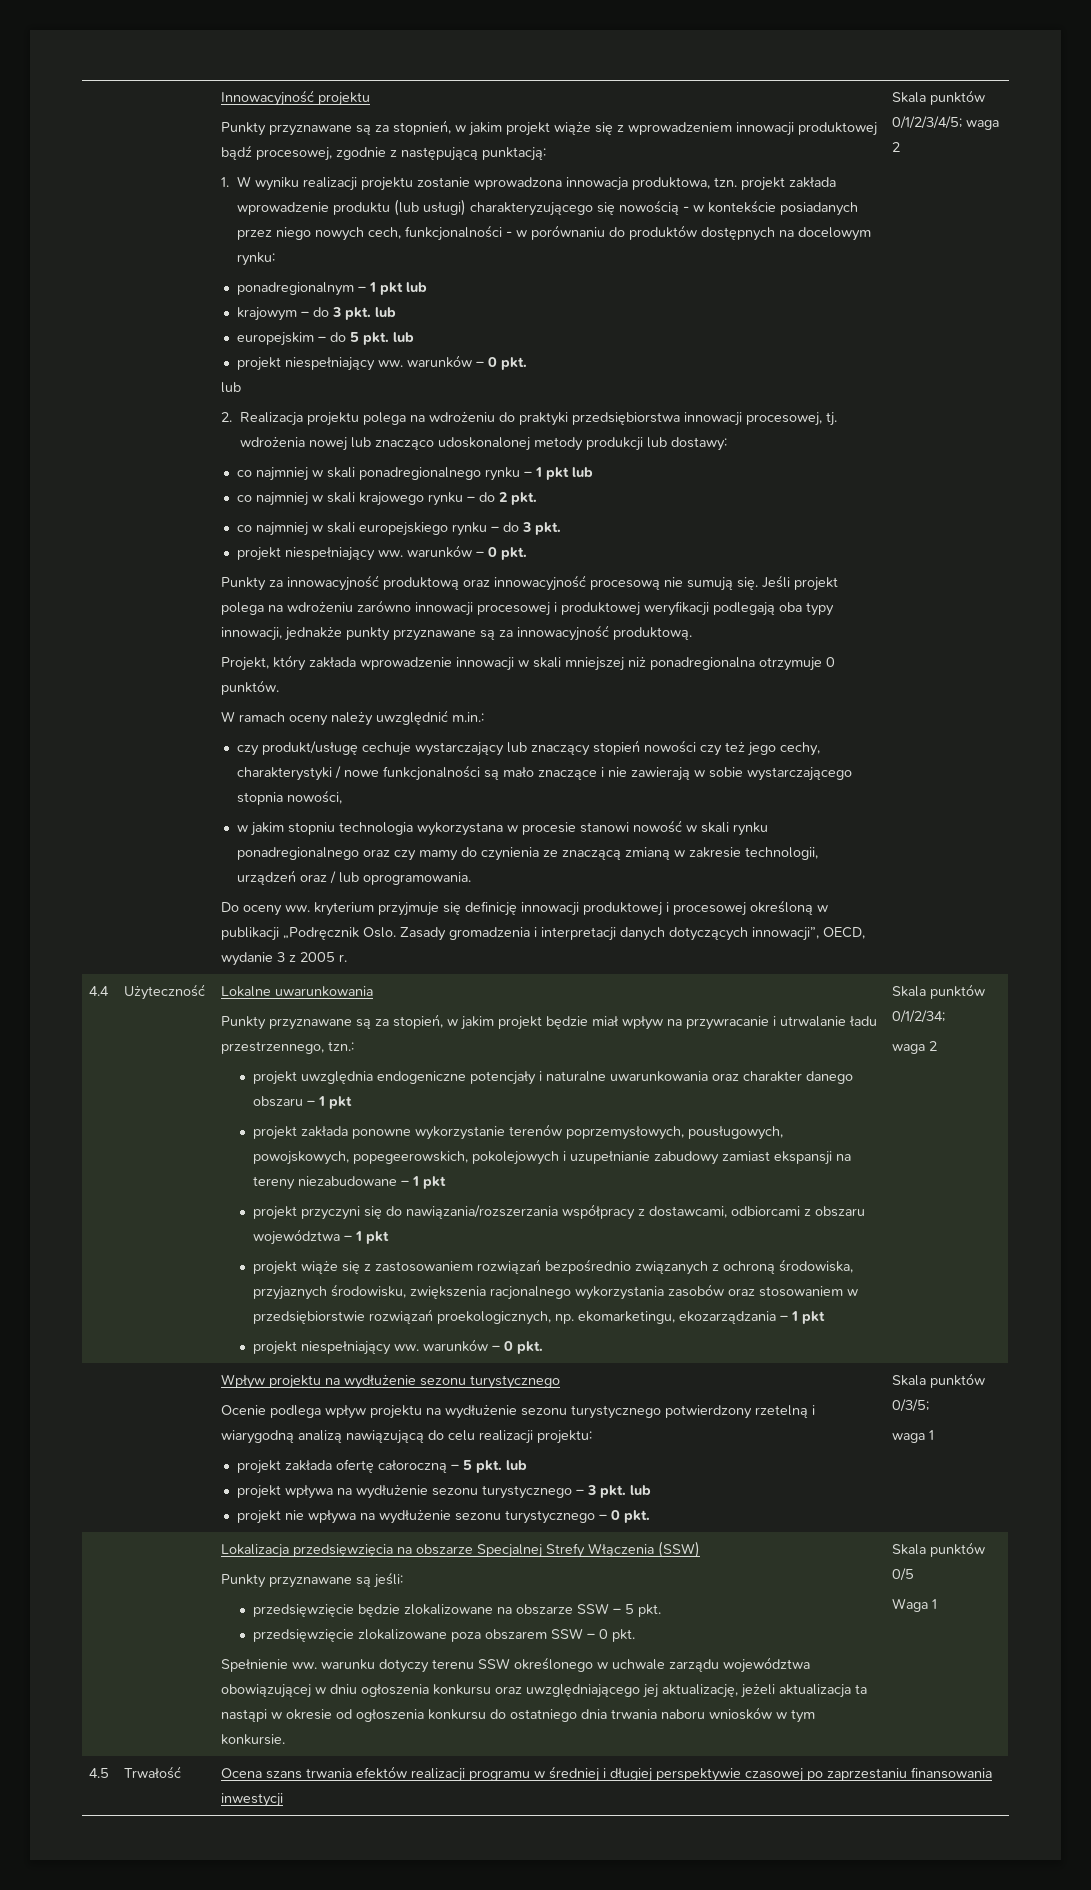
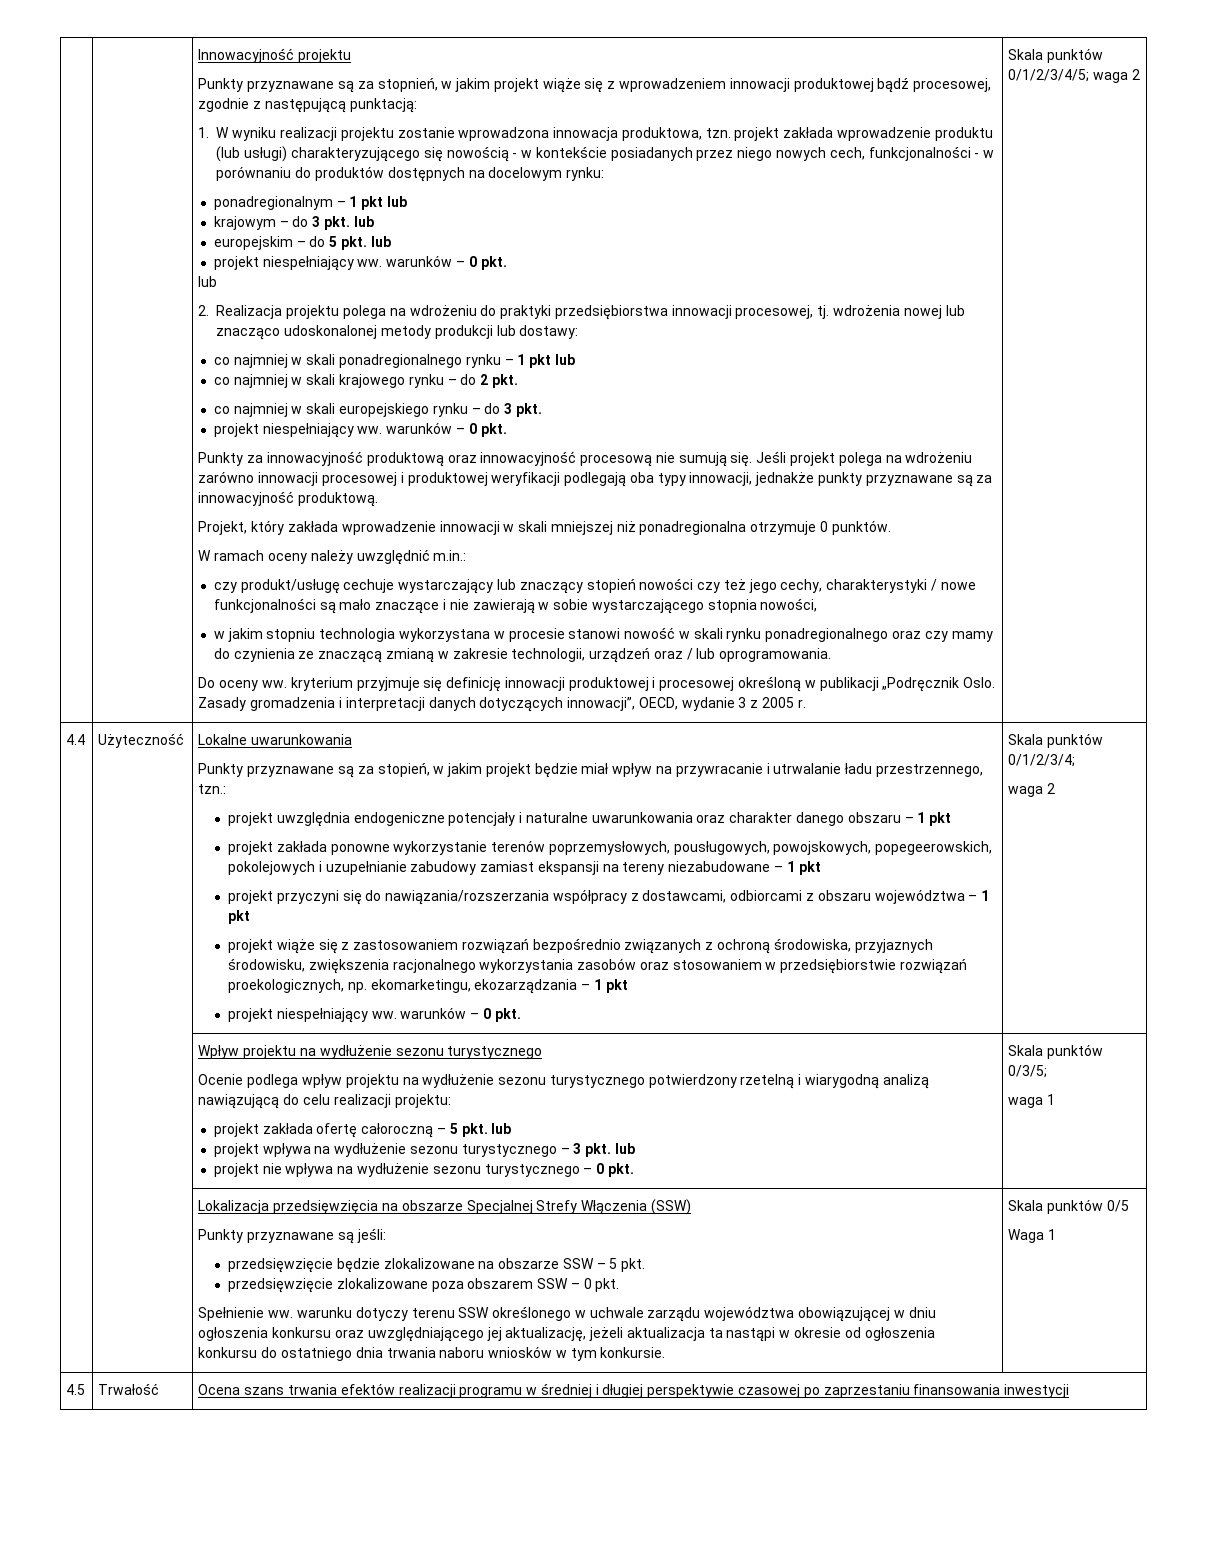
[892,1010,946,1023] 0/1/2/34; -> [1008,754,1076,767] 0/1/2/3/4;

